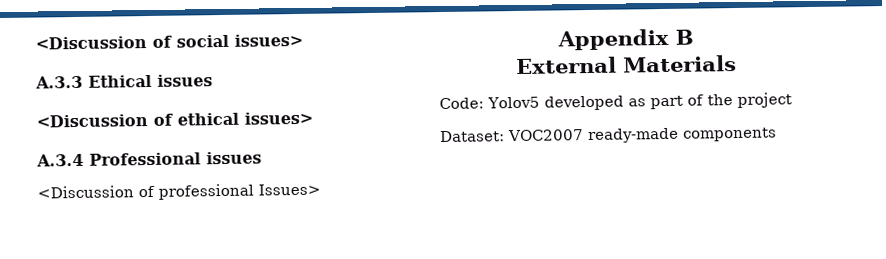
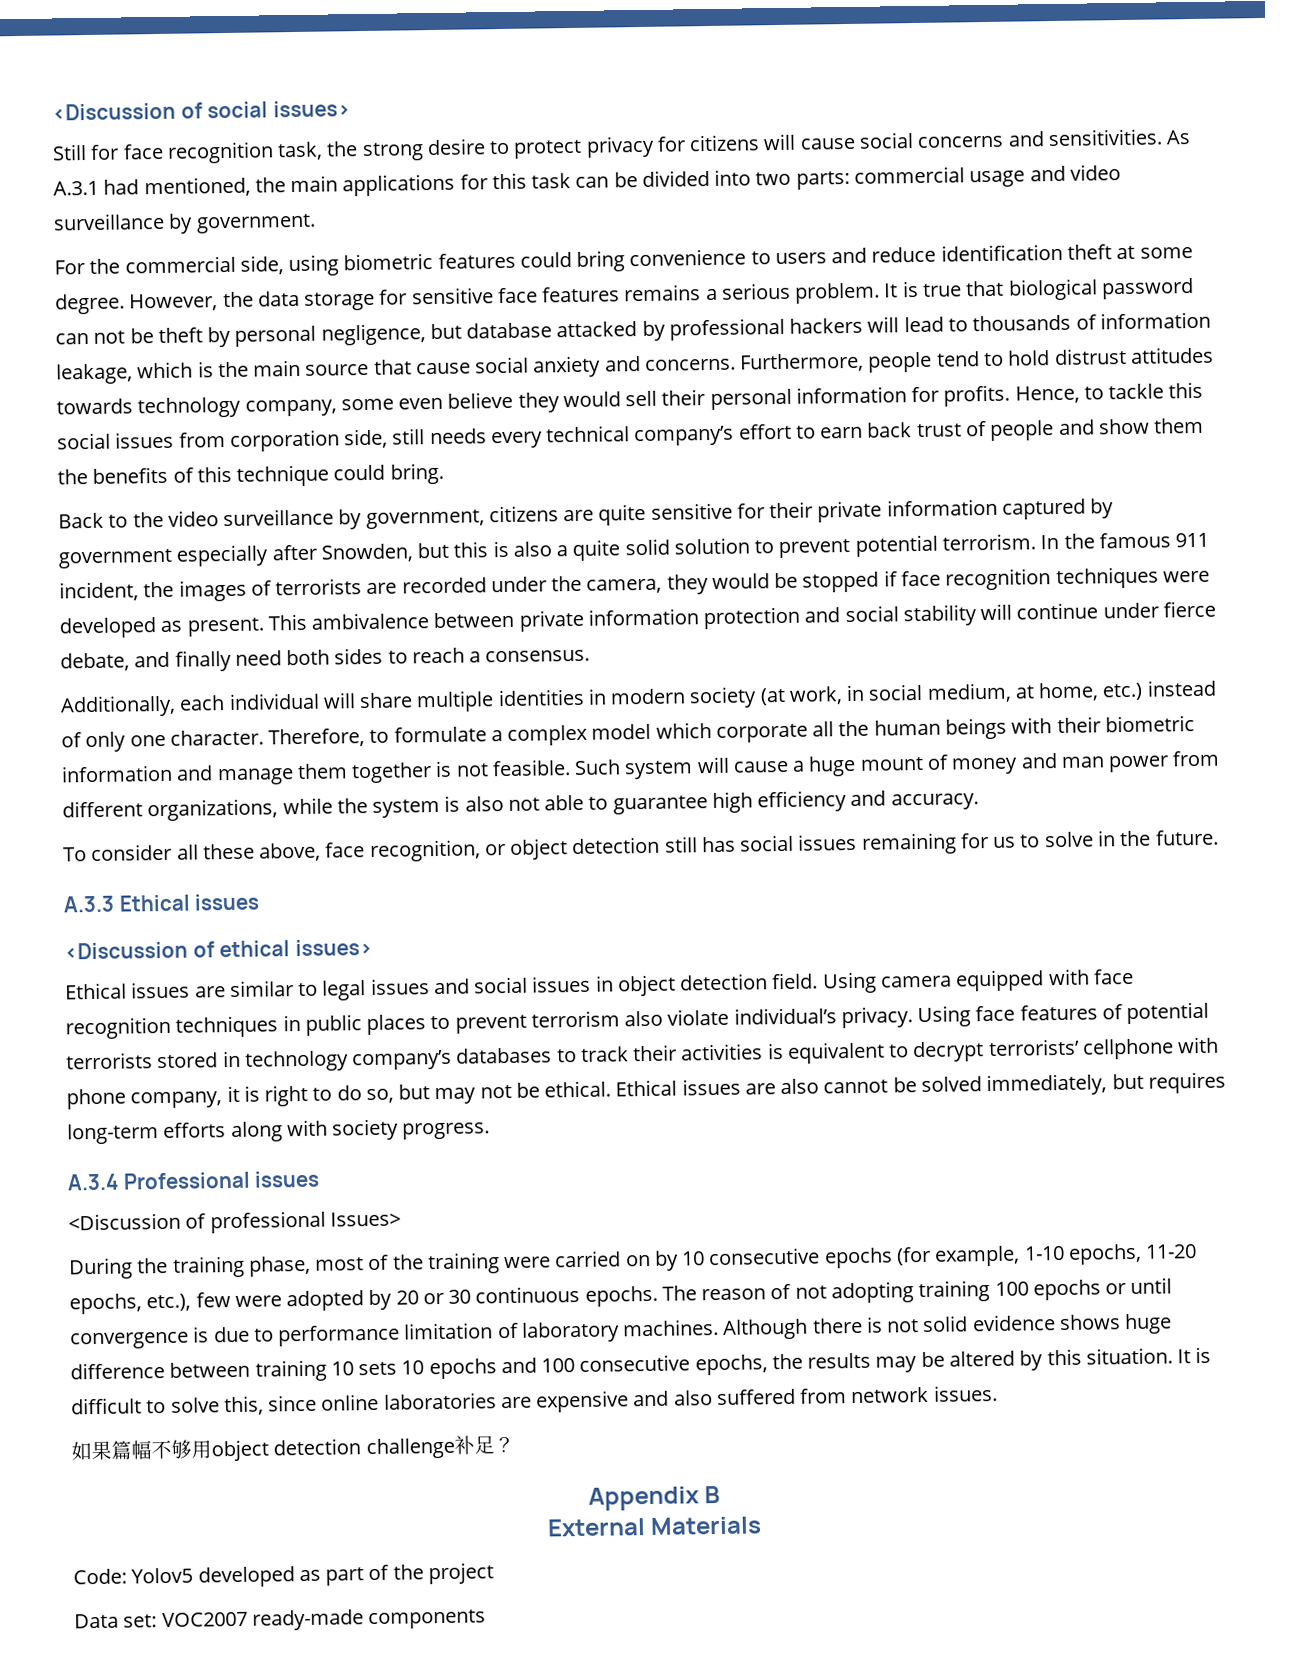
(303, 40) none -> [52,128,1192,164] [53,164,1121,198] [53,212,316,234] [54,243,1193,277] [55,277,1194,315] [55,311,1211,348] [56,346,1214,385] [56,381,1204,419] [57,417,1205,452] [57,462,444,487] [58,498,1115,530] [58,532,1210,569] [59,566,1210,602] [59,600,1216,639] [60,647,591,672] [60,679,1216,718] [61,715,1195,753] [61,750,1221,786] [62,790,979,822] [63,829,1219,862] // Still for face recognition task, the strong desire to protect privacy for citizens will cause social concerns and sensitivities. As A.3.1 had mentioned, the main applications for this task can be divided into two parts: commercial usage and video surveillance by government. // For the commercial side, using biometric features could bring convenience to users and reduce identification theft at some degree. However, the data storage for sensitive face features remains a serious problem. It is true that biological password can not be theft by personal negligence, but database attacked by professional hackers will lead to thousands of information leakage, which is the main source that cause social anxiety and concerns. Furthermore, people tend to hold distrust attitudes towards technology company, some even believe they would sell their personal information for profits. Hence, to tackle this social issues from corporation side, still needs every technical company’s effort to earn back trust of people and show them the benefits of this technique could bring. // Back to the video surveillance by government, citizens are quite sensitive for their private information captured by government especially after Snowden, but this is also a quite solid solution to prevent potential terrorism. In the famous 911 incident, the images of terrorists are recorded under the camera, they would be stopped if face recognition techniques were developed as present. This ambivalence between private information protection and social stability will continue under fierce debate, and finally need both sides to reach a consensus. // Additionally, each individual will share multiple identities in modern society (at work, in social medium, at home, etc.) instead of only one character. Therefore, to formulate a complex model which corporate all the human beings with their biometric information and manage them together is not feasible. Such system will cause a huge mount of money and man power from different organizations, while the system is also not able to guarantee high efficiency and accuracy. // To consider all these above, face recognition, or object detection still has social issues remaining for us to solve in the future.
(313, 118) none -> [65,968,1134,1001] [65,1001,1210,1040] [66,1036,1220,1072] [66,1071,1226,1110] [67,1118,491,1145] // Ethical issues are similar to legal issues and social issues in object detection field. Using camera equipped with face recognition techniques in public places to prevent terrorism also violate individual’s privacy. Using face features of potential terrorists stored in technology company’s databases to track their activities is equivalent to decrypt terrorists’ cellphone with phone company, it is right to do so, but may not be ethical. Ethical issues are also cannot be solved immediately, but requires long-term efforts along with society progress.
(321, 189) none -> [69,1243,1198,1280] [69,1277,1173,1315] [70,1313,1173,1350] [70,1346,1212,1382] [71,1384,998,1416] [71,1435,515,1462] // During the training phase, most of the training were carried on by 10 consecutive epochs (for example, 1-10 epochs, 11-20 epochs, etc.), few were adopted by 20 or 30 continuous epochs. The reason of not adopting training 100 epochs or until convergence is due to performance limitation of laboratory machines. Although there is not solid evidence shows huge difference between training 10 sets 10 epochs and 100 consecutive epochs, the results may be altered by this situation. It is difficult to solve this, since online laboratories are expensive and also suffered from network issues. // 如果篇幅不够用object detection challenge补足？
[440,130,505,143] Dataset: -> [74,1613,158,1629] Data set:

